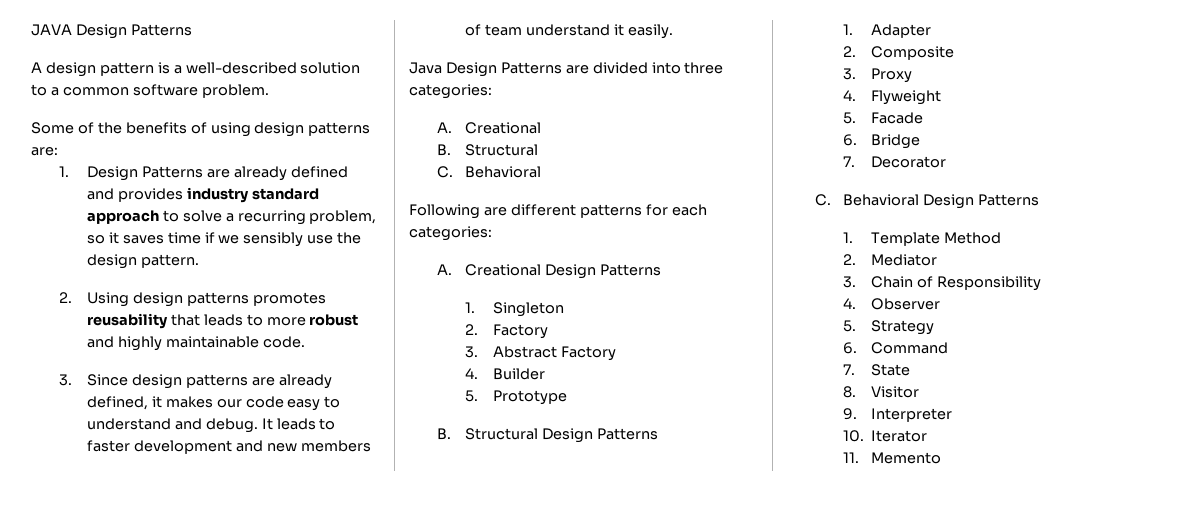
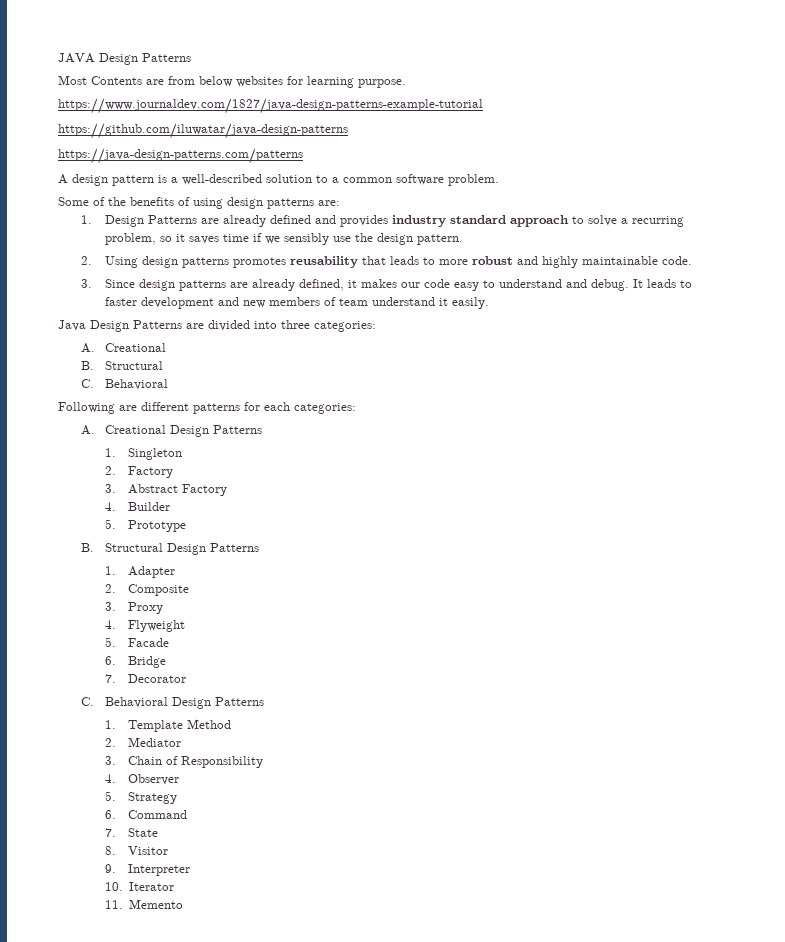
(192, 30) none -> [58,75,406,88] [58,98,483,114] [58,123,348,139] [58,148,303,164] // Most Contents are from below websites for learning purpose. // https://www.journaldev.com/1827/java-design-patterns-example-tutorial // https://github.com/iluwatar/java-design-patterns // https://java-design-patterns.com/patterns

